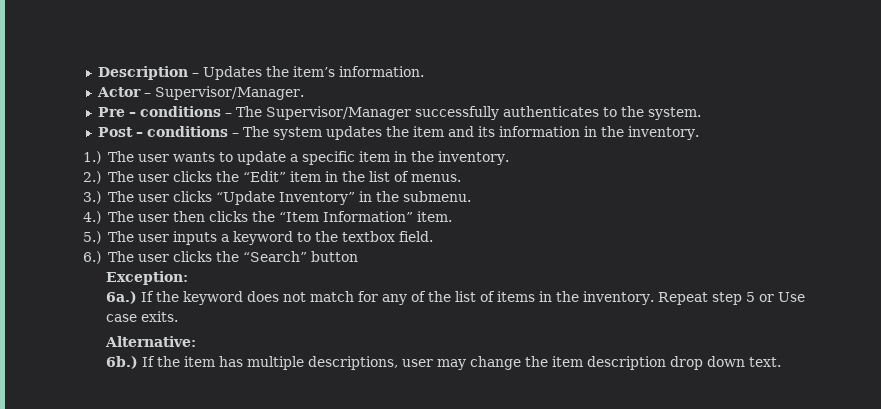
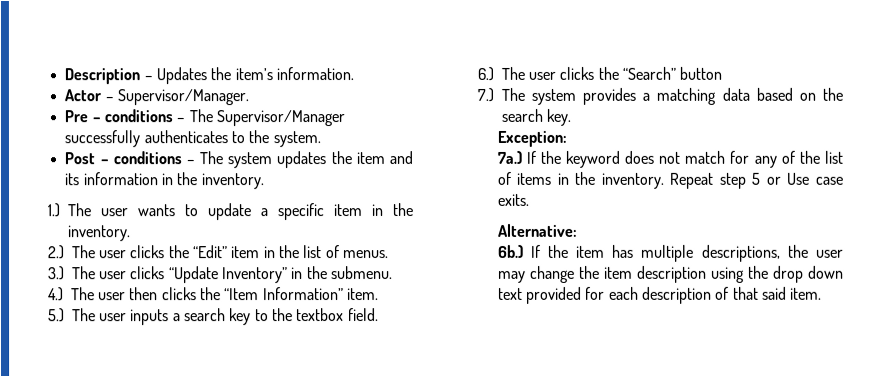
[232,231,293,245] keyword -> [184,308,252,326] search key
(358, 256) none -> [476,87,843,105] [500,108,572,126] // 7.) The system provides a matching data based on the search key.
[106,291,138,304] 6a.) -> [496,150,522,164] 7a.)
(399, 363) none -> [787,244,809,258] the
[670,356,782,370] drop down text. -> [710,265,844,283] [497,286,823,304] using the drop down text provided for each description of that said item.

